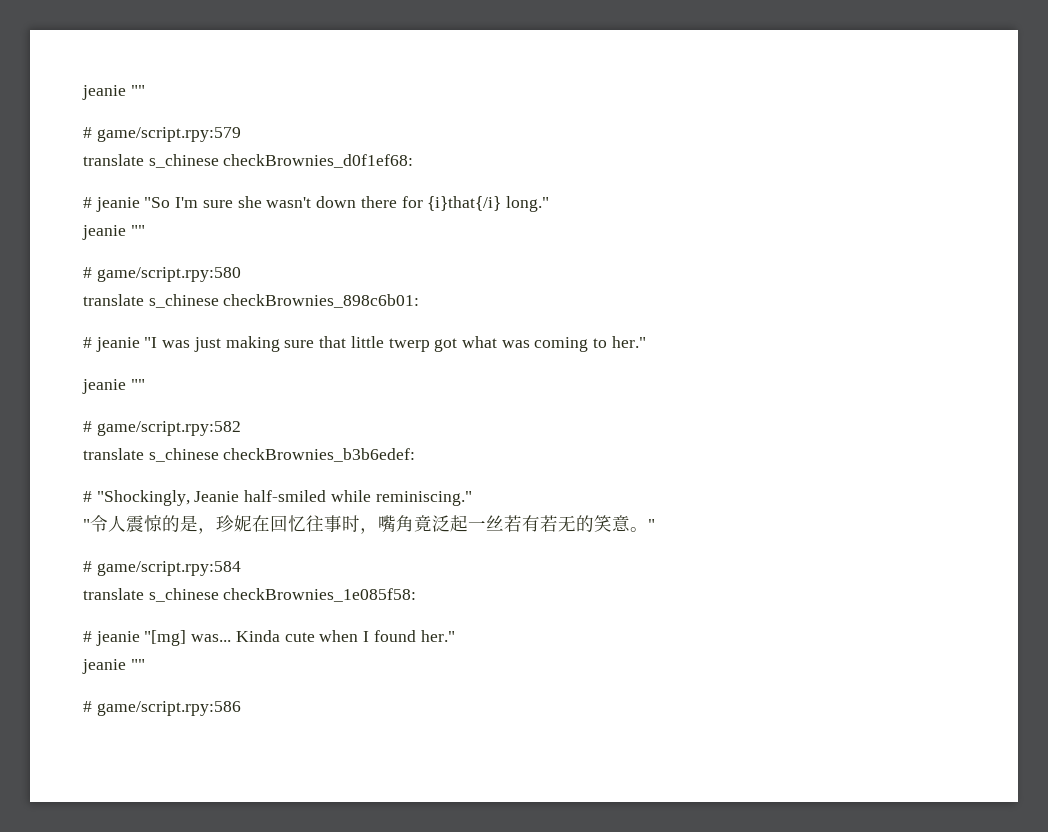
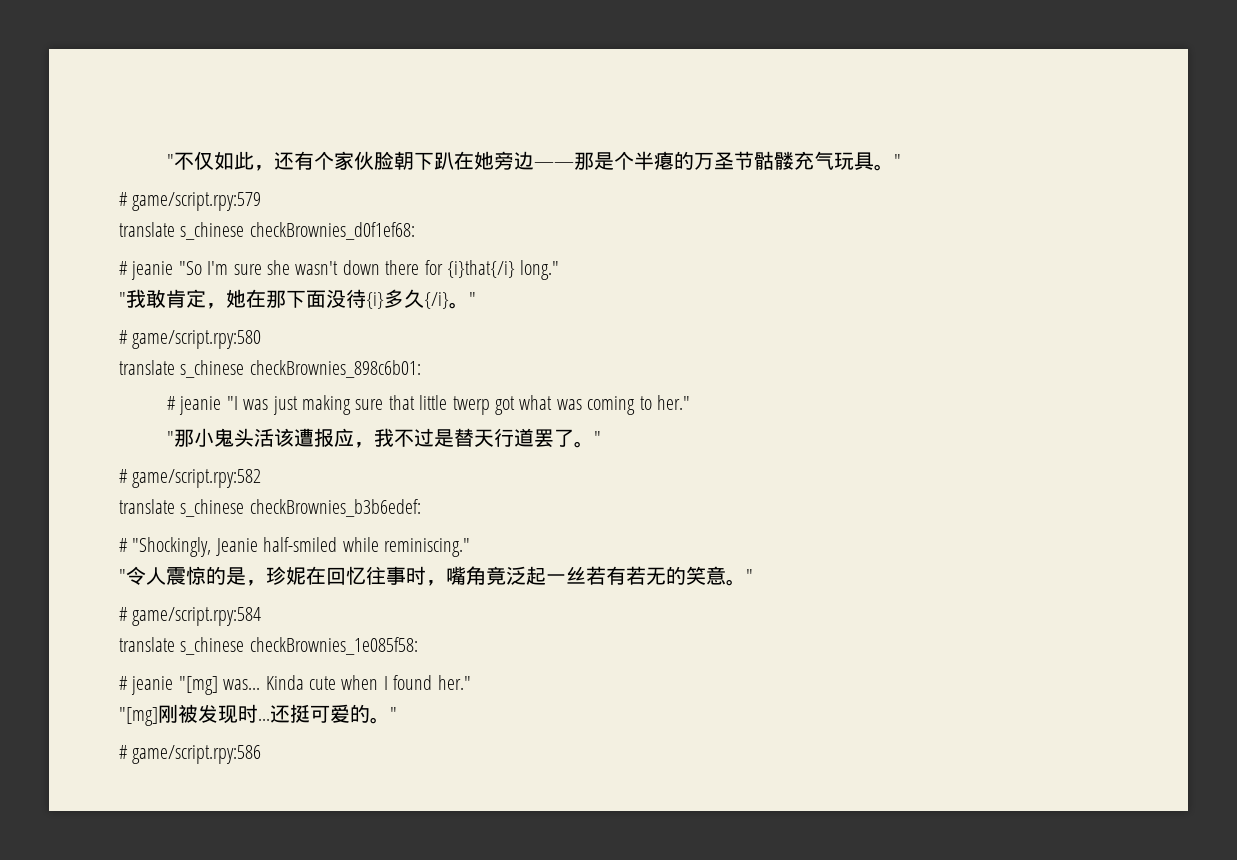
[82,85,145,100] jeanie "" -> [167,151,902,171] "不仅如此，还有个家伙脸朝下趴在她旁边——那是个半瘪的万圣节骷髅充气玩具。"
[82,225,145,240] jeanie "" -> [119,289,476,309] "我敢肯定，她在那下面没待{i}多久{/i}。"
[82,379,145,394] jeanie "" -> [167,428,602,448] "那小鬼头活该遭报应，我不过是替天行道罢了。"
[82,659,145,674] jeanie "" -> [119,704,397,726] "[mg]刚被发现时...还挺可爱的。"

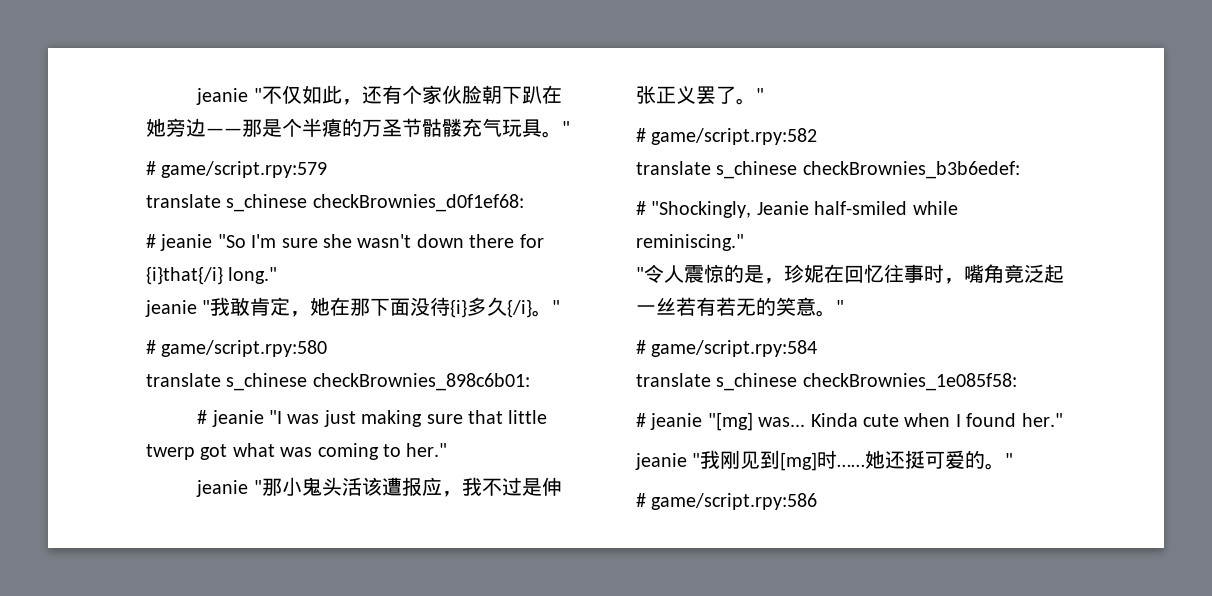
(167, 161) none -> [196,88,249,105] jeanie
(560, 270) none -> [145,300,197,317] jeanie
(691, 402) none -> [196,480,249,497] jeanie
[454,428,535,447] 替天行道 -> [541,477,562,496] [636,85,696,104] 伸张正义
[119,704,270,726] "[mg]刚被发现时... -> [635,450,886,471] jeanie "我刚见到[mg]时……她

